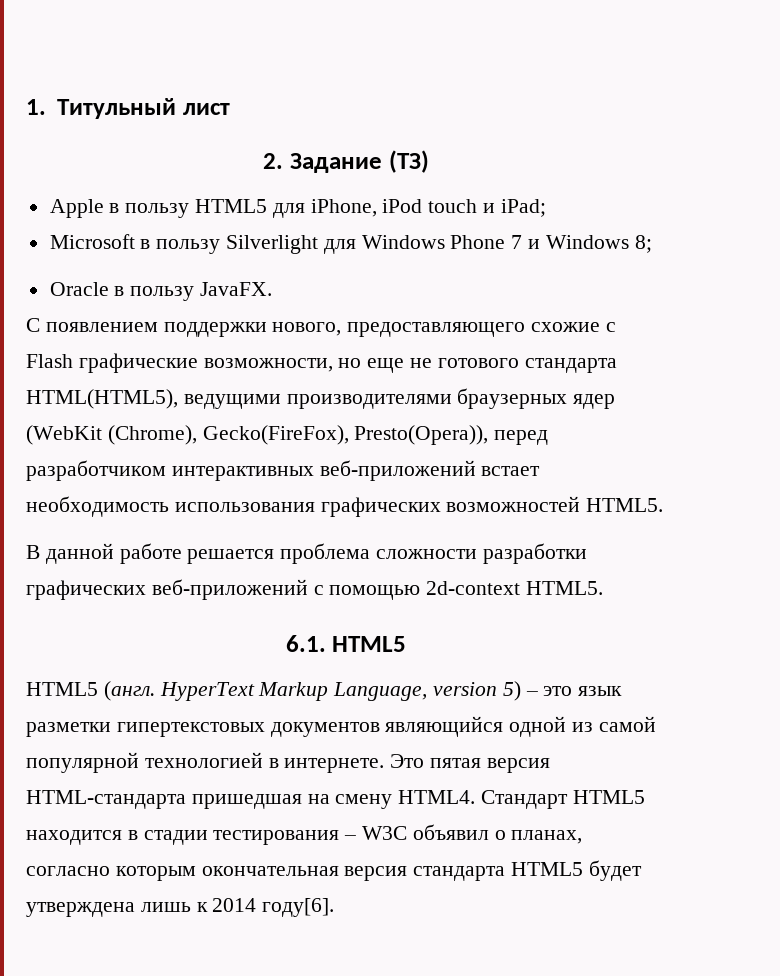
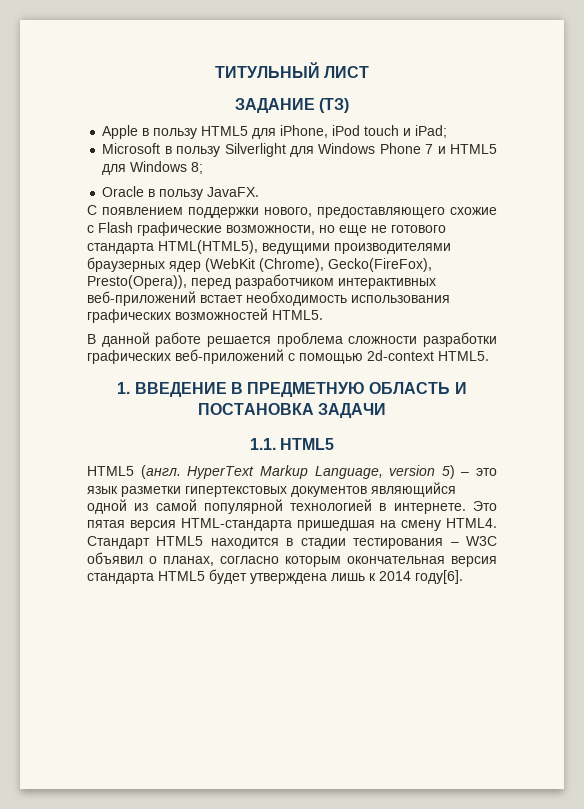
[26,98,230,119] [263,153,382,173] 1. Титульный лист // 2. Задание -> [214,62,370,78] [234,98,315,113] ТИТУЛЬНЫЙ ЛИСТ // ЗАДАНИЕ
(541, 244) none -> [449,144,497,154] [102,164,127,175] HTML5 для
[285,635,326,652] 6.1. -> [117,382,467,397] [197,403,387,418] [249,438,276,450] 1. ВВЕДЕНИЕ В ПРЕДМЕТНУЮ ОБЛАСТЬ И ПОСТАНОВКА ЗАДАЧИ // 1.1.

